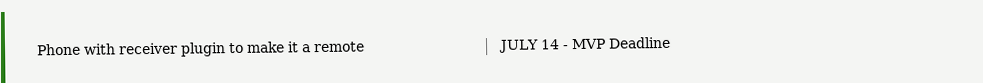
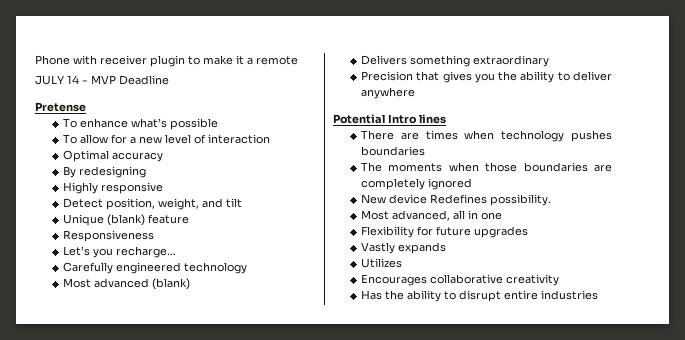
(671, 42) none -> [35,102,86,112] [63,118,219,130] [63,134,271,144] [63,150,164,162] [63,166,147,178] [63,182,164,194] [63,198,243,210] [63,214,190,226] [63,230,155,242] [63,246,177,258] [63,262,248,274] [63,278,191,290] [361,55,550,67] [361,71,612,83] [361,87,416,99] [333,114,446,124] [361,130,612,142] [361,146,426,156] [361,162,612,172] [361,178,473,190] [361,194,552,206] [361,210,503,221] [361,226,529,238] [361,242,447,254] [361,258,403,268] [361,274,560,286] [361,290,599,302] // Pretense // To enhance what’s possible // To allow for a new level of interaction // Optimal accuracy // By redesigning // Highly responsive // Detect position, weight, and tilt // Unique (blank) feature // Responsiveness // Let’s you recharge… // Carefully engineered technology // Most advanced (blank) // Delivers something extraordinary // Precision that gives you the ability to deliver anywhere // Potential Intro lines // There are times when technology pushes boundaries // The moments when those boundaries are completely ignored // New device Redefines possibility. // Most advanced, all in one // Flexibility for future upgrades // Vastly expands // Utilizes // Encourages collaborative creativity // Has the ability to disrupt entire industries

